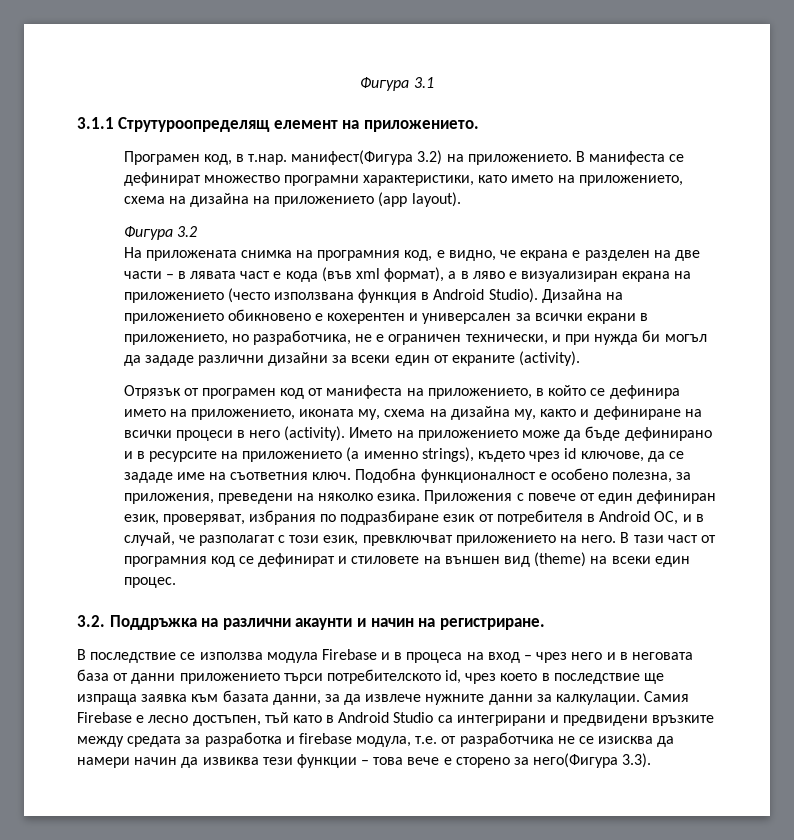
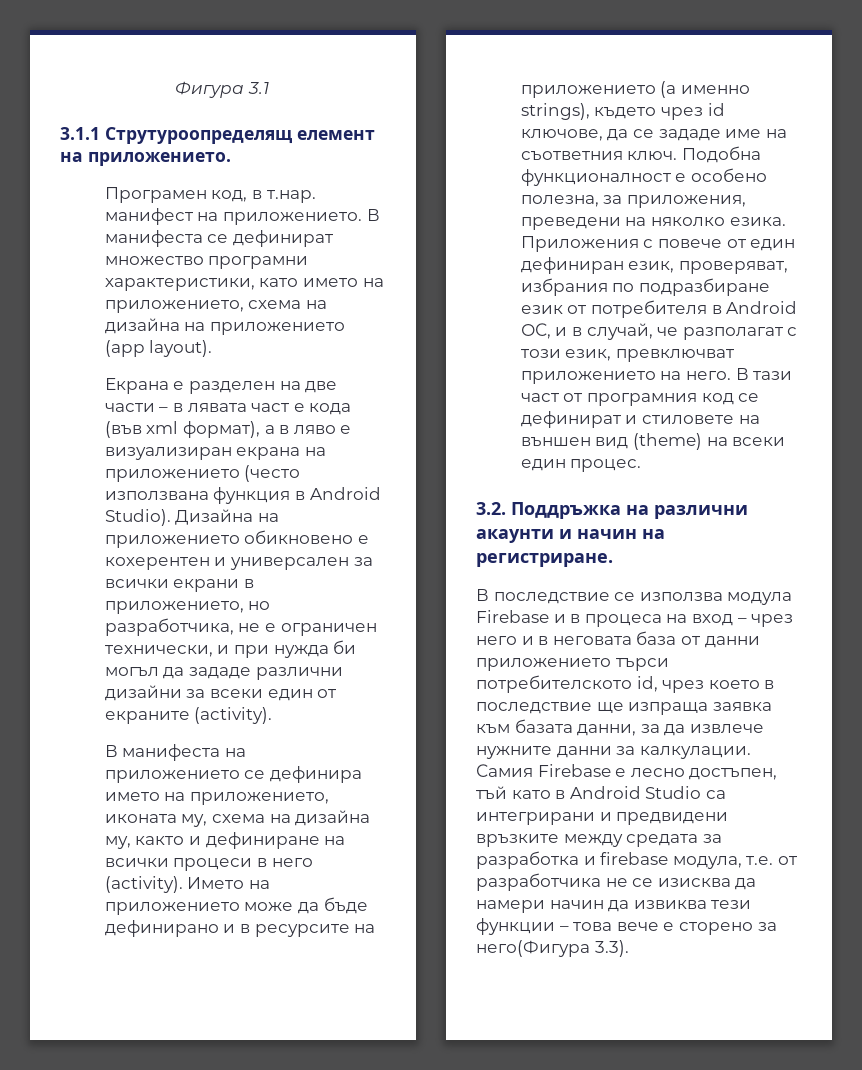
[291,150,443,165] манифест(Фигура 3.2) -> [104,208,193,225] манифест
[123,226,197,240] [123,247,569,261] Фигура 3.2 // На приложената снимка на програмния код, е видно, че екрана -> [104,378,169,394] Екрана
[123,385,587,399] Отрязък от програмен код от манифеста на приложението, в който -> [104,744,247,761] [104,770,240,783] В манифеста на приложението

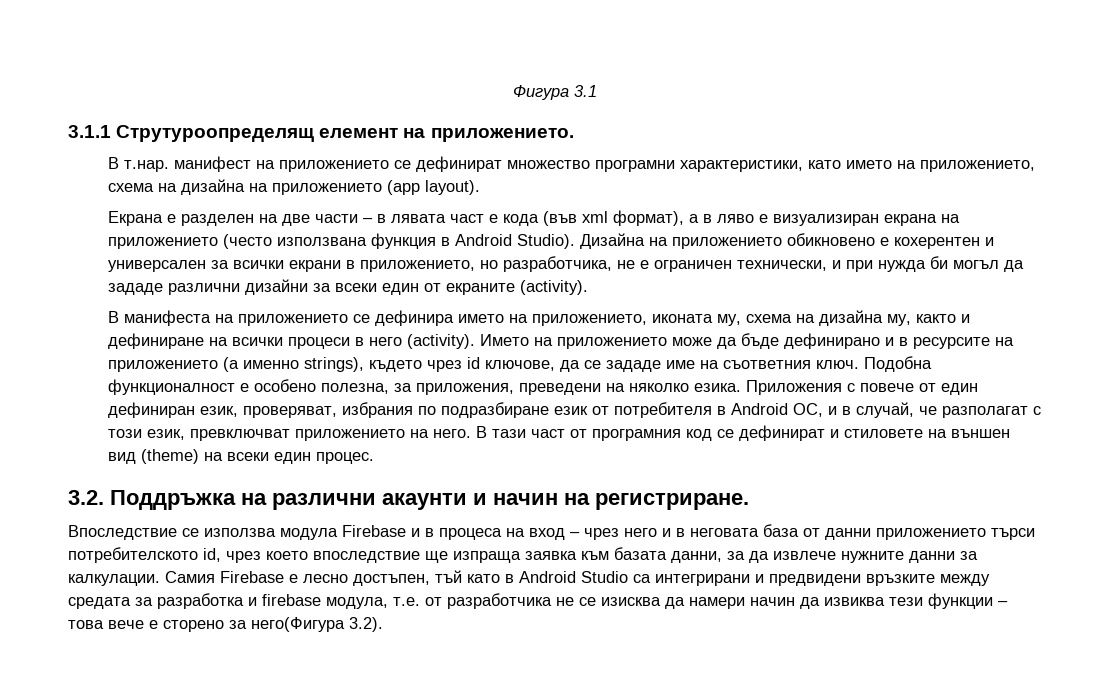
[104,187,316,203] [104,208,380,225] [104,230,203,247] Програмен код, в т.нар. манифест на приложението. В манифеста -> [107,156,389,172] В т.нар. манифест на приложението
[476,589,610,604] В последствие -> [68,525,177,540] Впоследствие
[764,680,775,689] [476,702,592,714] в последствие -> [313,551,420,563] впоследствие
[594,940,629,957] 3.3). -> [349,617,383,632] 3.2).

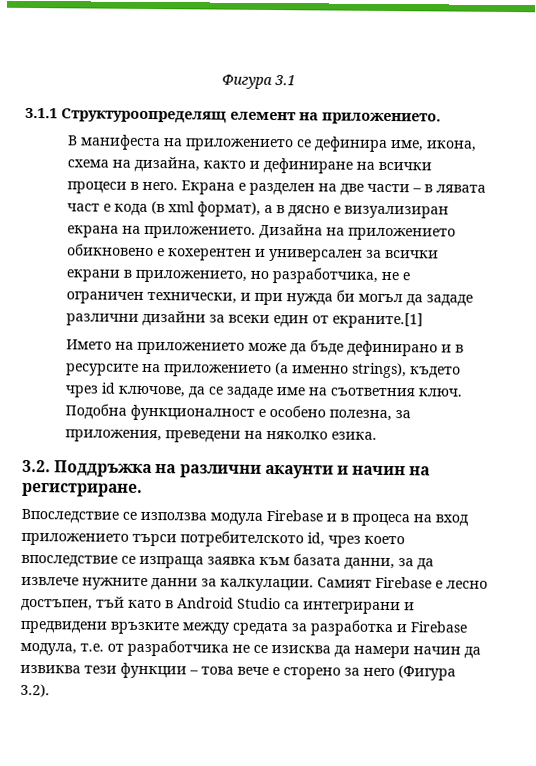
[116,125,315,142] Струтуроопределящ -> [61,108,227,124] Структуроопределящ
[123,156,1035,172] [107,179,480,195] т.нар. манифест на приложението се дефинират множество програмни характеристики, като името на приложението, схема на дизайна на приложението (app layout). // -> [79,134,477,152] [66,156,432,174] [66,181,178,194] манифеста на приложението се дефинира име, икона, схема на дизайна, както и дефиниране на всички процеси в него.
[542,211,577,226] (във -> [150,201,165,215] (в
[716,214,754,223] ляво -> [287,205,330,218] дясно
[107,233,575,249] приложението (често използвана функция в Android Studio). -> [143,225,256,239] приложението.
[445,280,588,295] [107,310,970,326] [107,333,475,349] екраните (activity). // В манифеста на приложението се дефинира името на приложението, иконата му, схема на дизайна му, както и дефиниране на всички процеси в него (activity). -> [331,312,423,329] екраните.[1] //
[745,380,978,395] [107,402,1041,418] [107,425,1010,441] [107,449,374,464] Приложения с повече от един дефиниран език, проверяват, избрания по подразбиране език от потребителя в Android ОС, и в случай, че разполагат с този език, превключват приложението на него. В тази част от програмния код се дефинират и стиловете на външен вид (theme) на всеки един процес. -> (377, 435) none
[570,524,871,540] – чрез него и в неговата база от данни -> (468, 520) none
[425,551,448,563] ще -> [121,555,136,564] се
[165,571,215,583] Самия -> [317,577,372,588] Самият
[262,594,321,606] firebase -> [410,621,468,633] Firebase
[251,617,345,632] него(Фигура -> [363,665,456,681] него (Фигура

